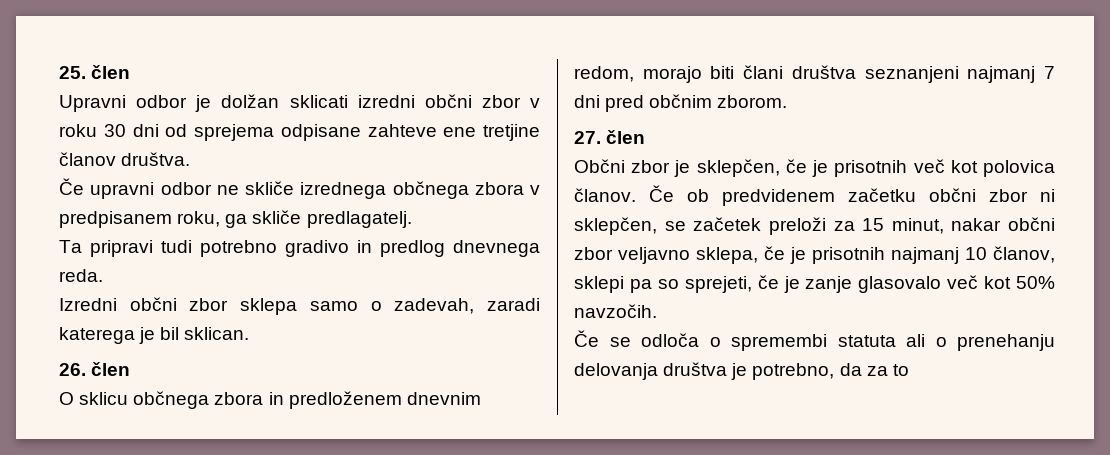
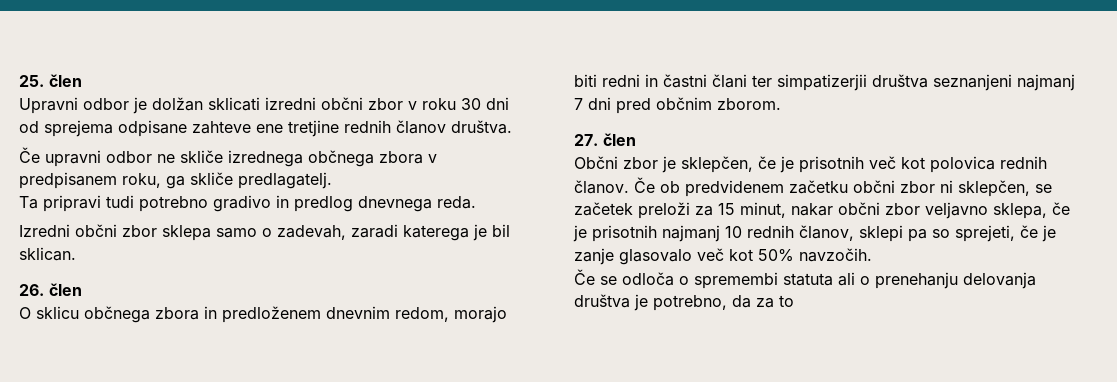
(540, 132) none -> [344,120,391,133] rednih
[743,65,784,79] člani -> [602,74,867,91] redni in častni člani ter simpatizerjii
(1055, 168) none -> [1000,156,1047,169] rednih
(987, 253) none -> [747,225,794,238] rednih

